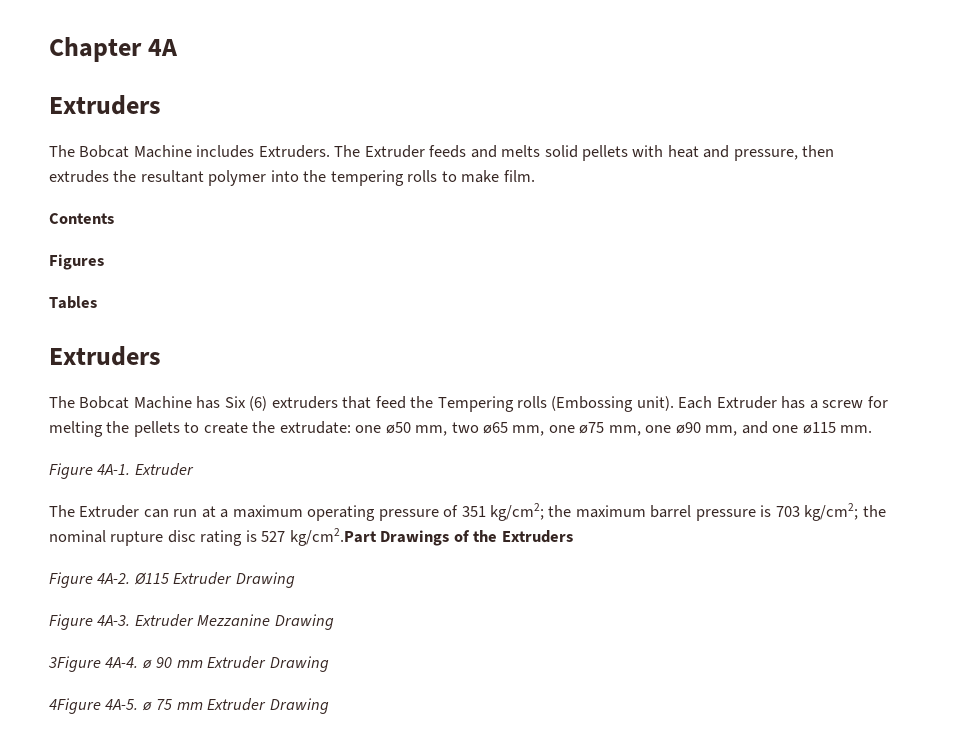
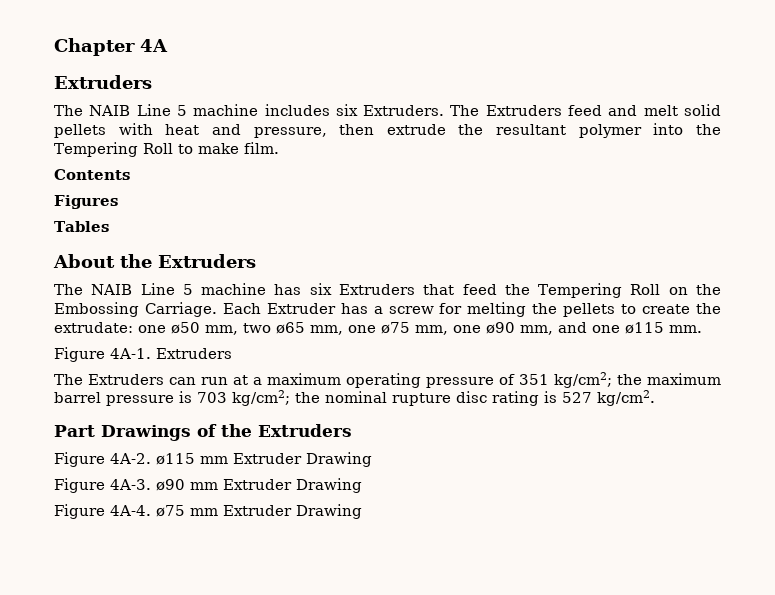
[79,145,541,158] Bobcat Machine includes Extruders. The Extruder feeds and melts -> [89,104,678,116] NAIB Line 5 machine includes six Extruders. The Extruders feed and melt
[49,170,109,183] extrudes -> [386,124,446,135] extrude
[330,170,438,186] tempering rolls -> [54,142,173,157] Tempering Roll
[49,346,161,366] [49,396,674,412] Extruders // The Bobcat Machine has Six (6) extruders that feed the Tempering rolls (Embossing unit). -> [53,254,256,268] [54,283,721,298] [54,302,217,317] About the Extruders // The NAIB Line 5 machine has six Extruders that feed the Tempering Roll on the Embossing Carriage.
[134,463,194,476] [49,505,140,518] Extruder // The Extruder -> [156,348,232,359] [54,374,164,385] Extruders // The Extruders
[289,528,377,546] kg/cm2.Part -> [597,390,655,406] [54,425,95,437] kg/cm2. // Part
[133,572,169,585] Ø115 -> [156,453,228,465] ø115 mm
[134,614,334,630] [48,656,329,672] [49,698,173,714] Extruder Mezzanine Drawing // 3Figure 4A-4. ø 90 mm Extruder Drawing // 4Figure 4A-5. ø 75 -> [156,478,362,493] [54,504,185,519] ø90 mm Extruder Drawing // Figure 4A-4. ø75

